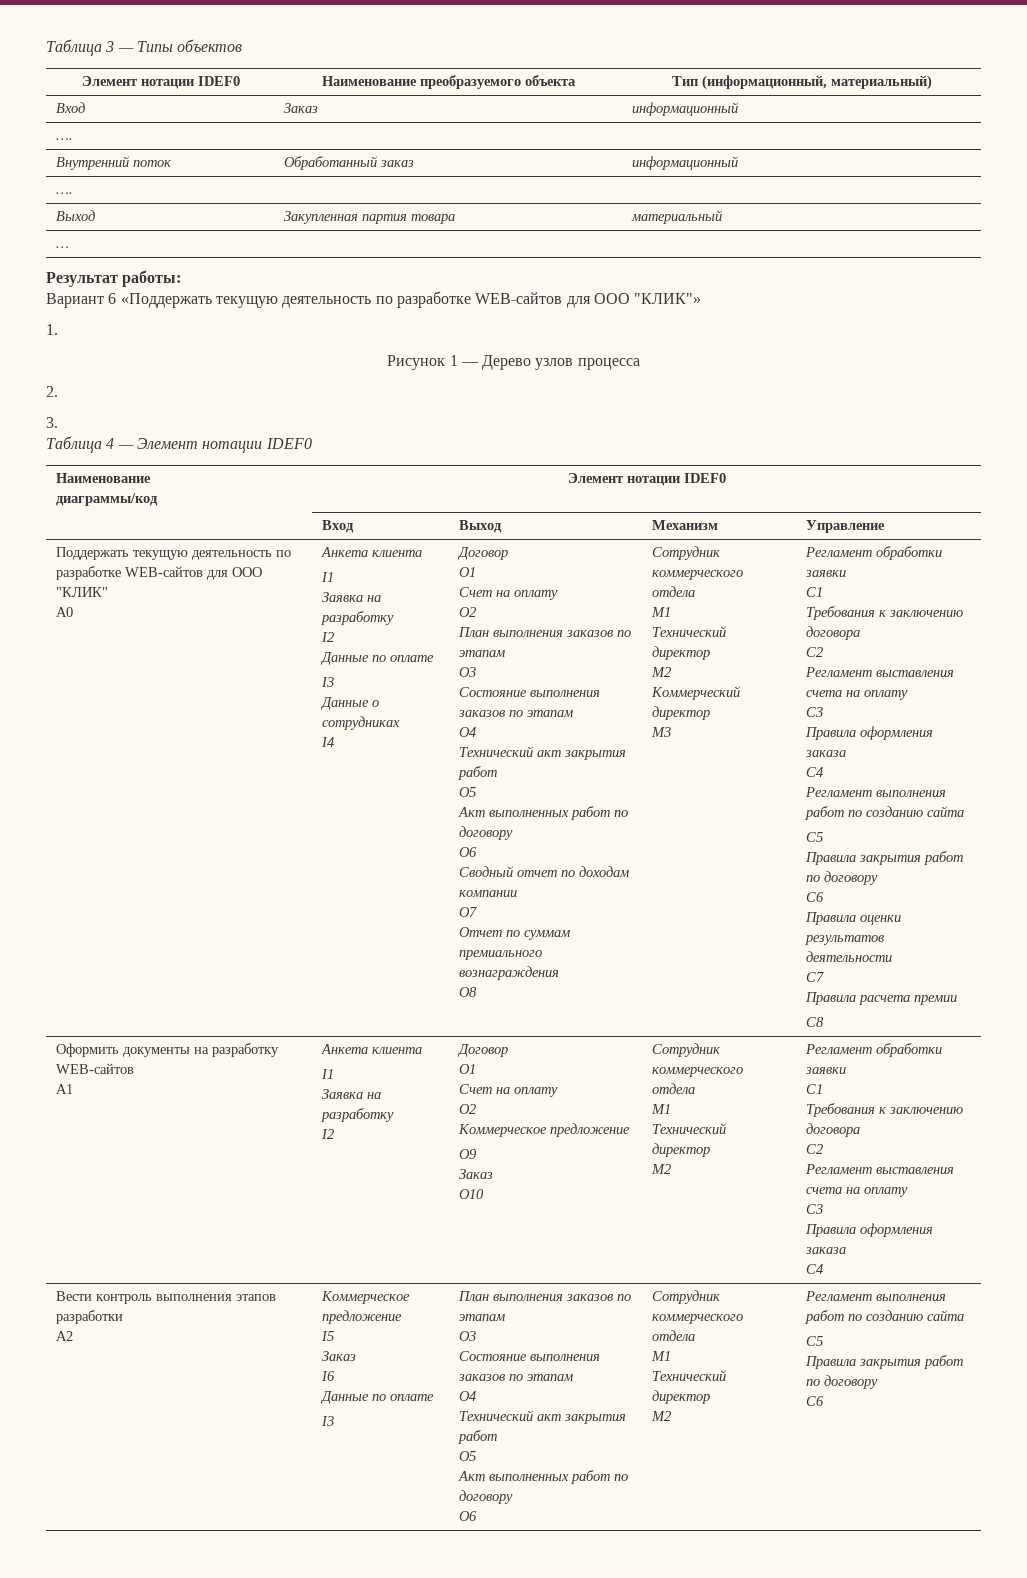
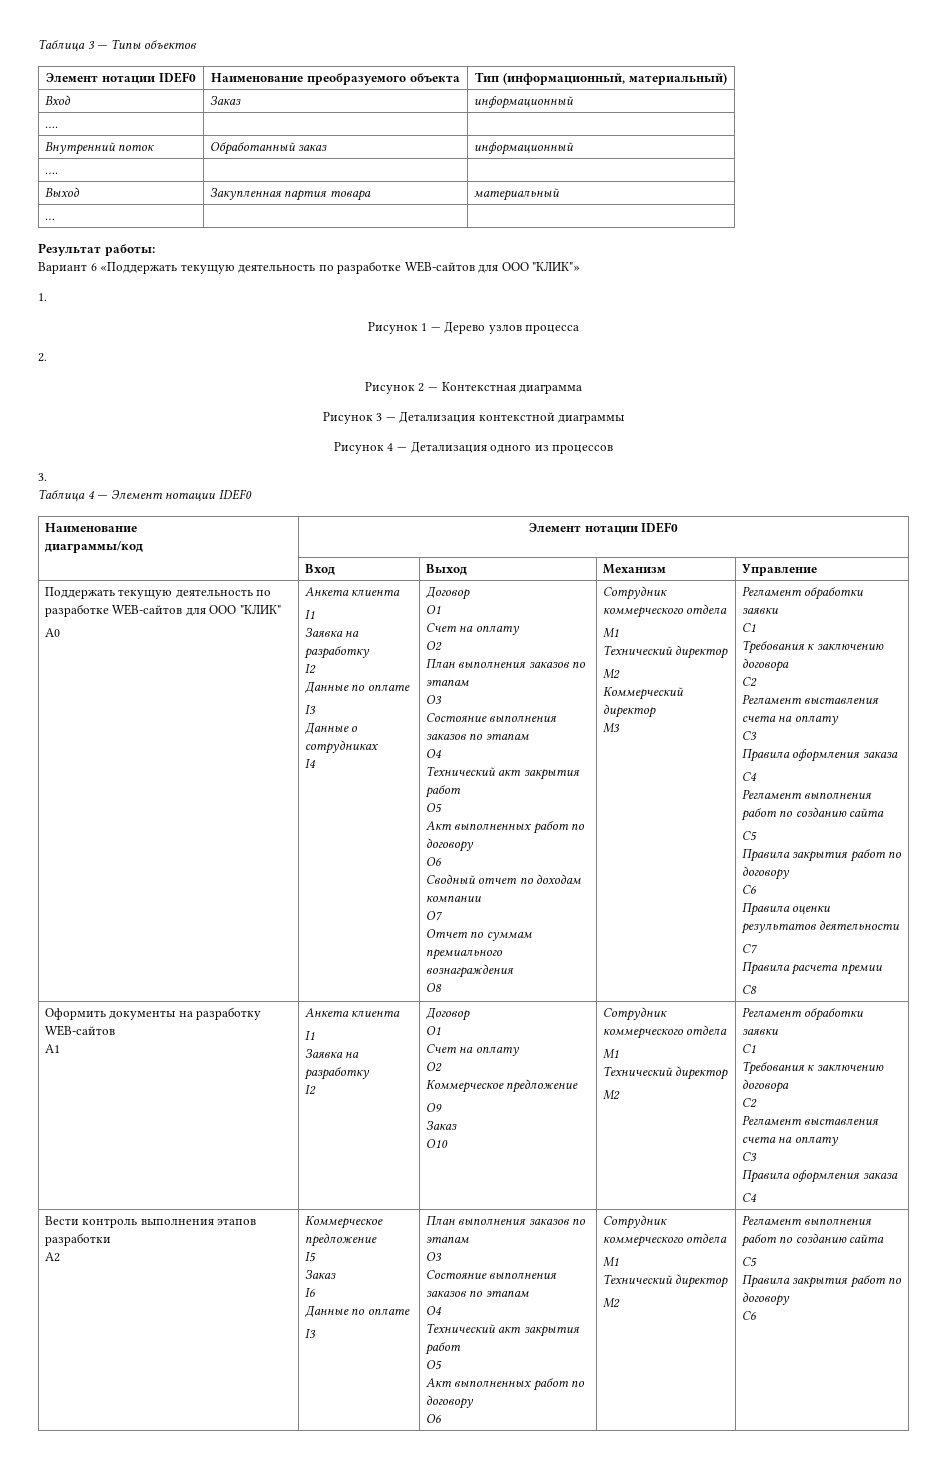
(58, 391) none -> [364,382,583,394] [322,411,626,424] [333,441,614,454] // Рисунок 2 — Контекстная диаграмма // Рисунок 3 — Детализация контекстной диаграммы // Рисунок 4 — Детализация одного из процессов

